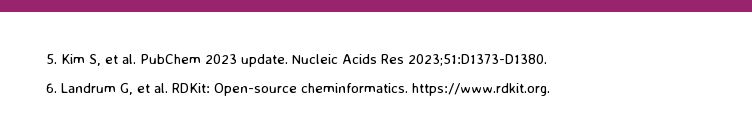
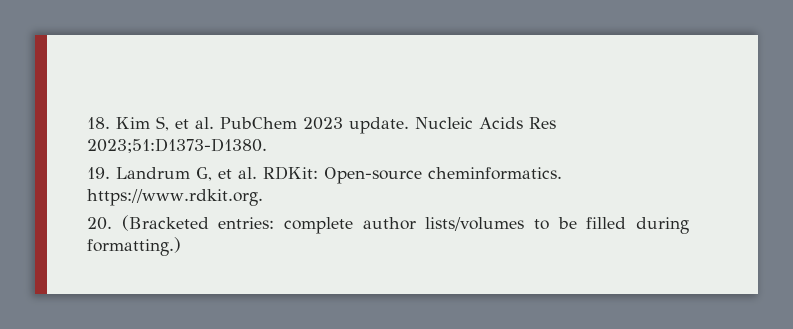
[46,54,57,64] 5. -> [87,117,110,129] 18.
[46,83,57,93] 6. -> [87,167,110,179] 19.
(550, 89) none -> [87,215,690,234] [87,237,181,256] // 20. (Bracketed entries: complete author lists/volumes to be filled during formatting.)

